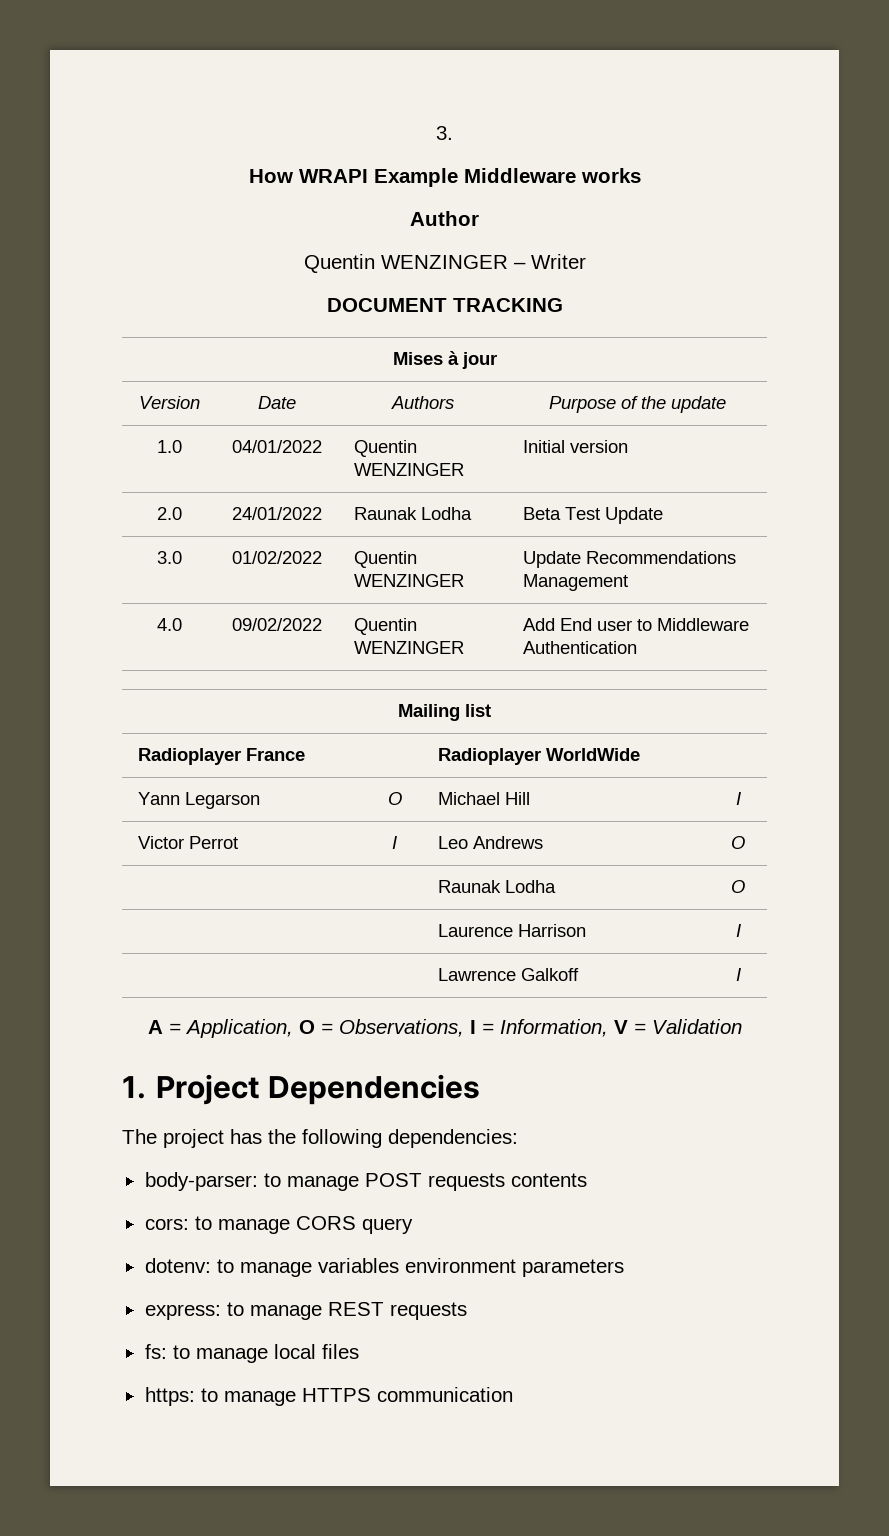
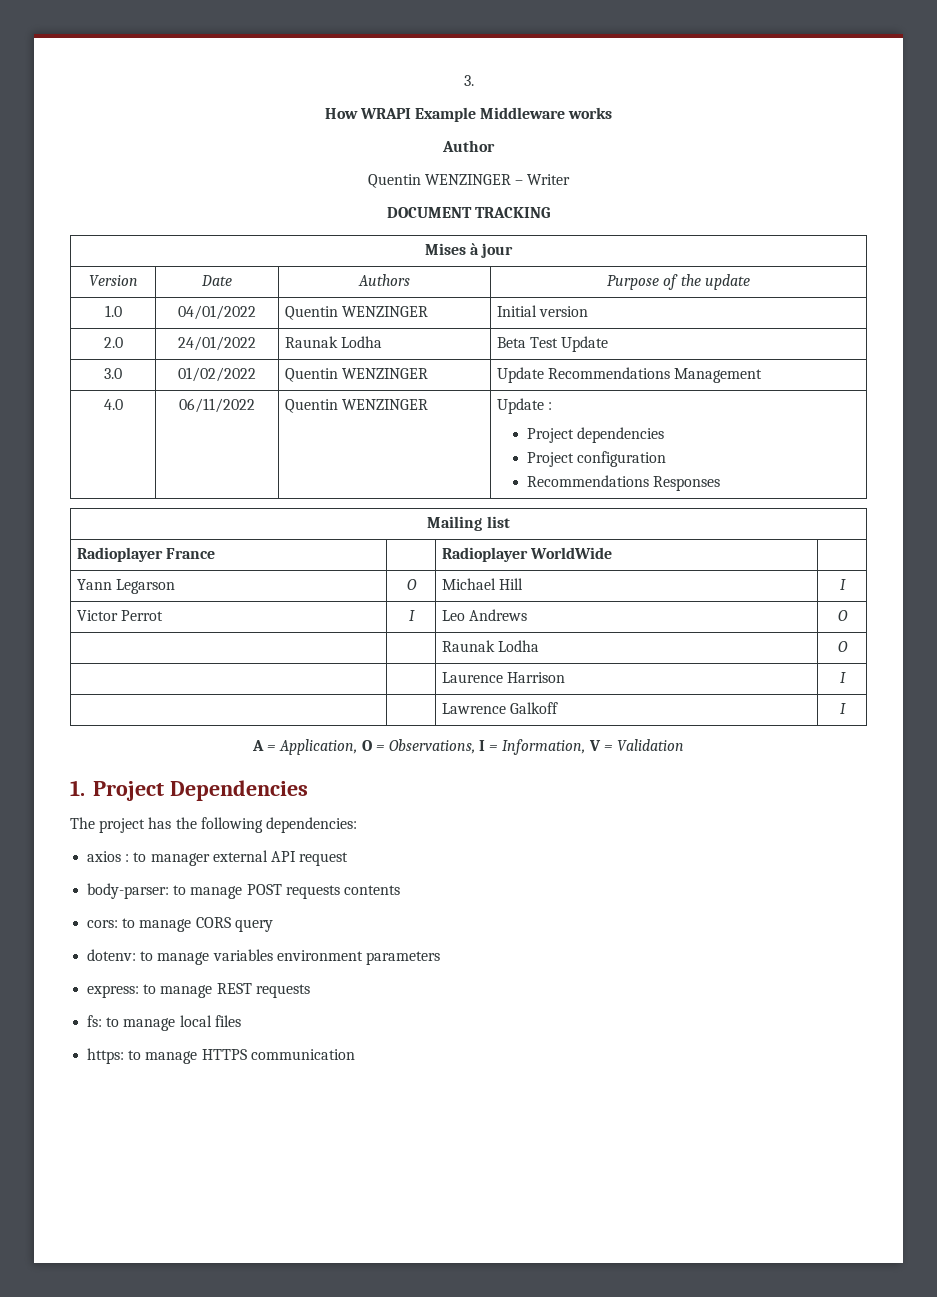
[232,618,322,631] [353,618,417,635] [353,641,464,654] [522,618,749,631] [522,641,637,654] 09/02/2022 | Quentin WENZINGER | Add End user to Middleware Authentication -> [179,398,255,413] [284,399,429,413] [496,398,553,414] [526,427,665,443] [526,451,667,467] [526,475,721,491] 06/11/2022 | Quentin WENZINGER | Update : // Project dependencies // Project configuration // Recommendations Responses
(518, 1138) none -> [87,850,349,866] // axios : to manager external API request

